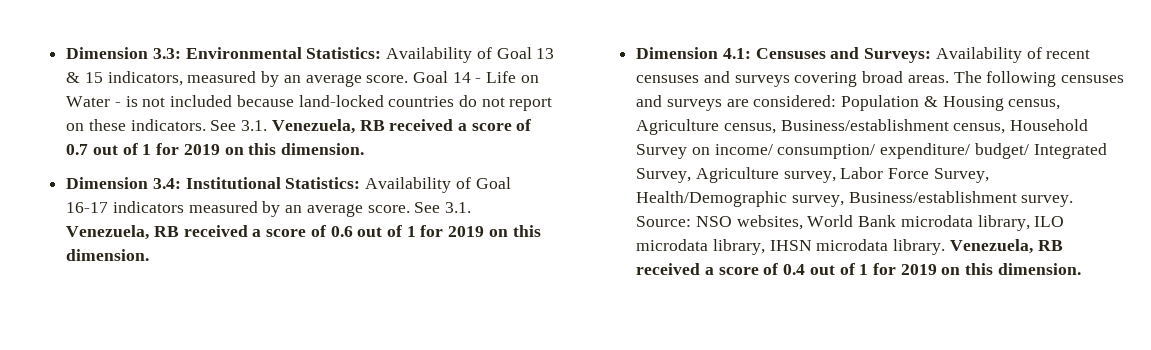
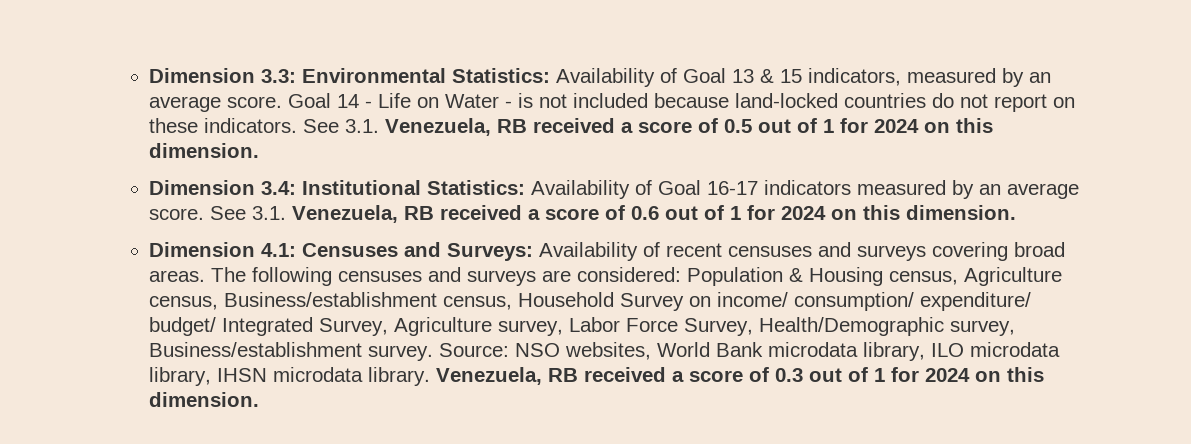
[66,143,220,155] 0.7 out of 1 for 2019 -> [724,118,920,133] 0.5 out of 1 for 2024
[448,226,485,237] 2019 -> [781,206,827,220] 2024
[783,263,937,275] 0.4 out of 1 for 2019 -> [775,367,971,382] 0.3 out of 1 for 2024

